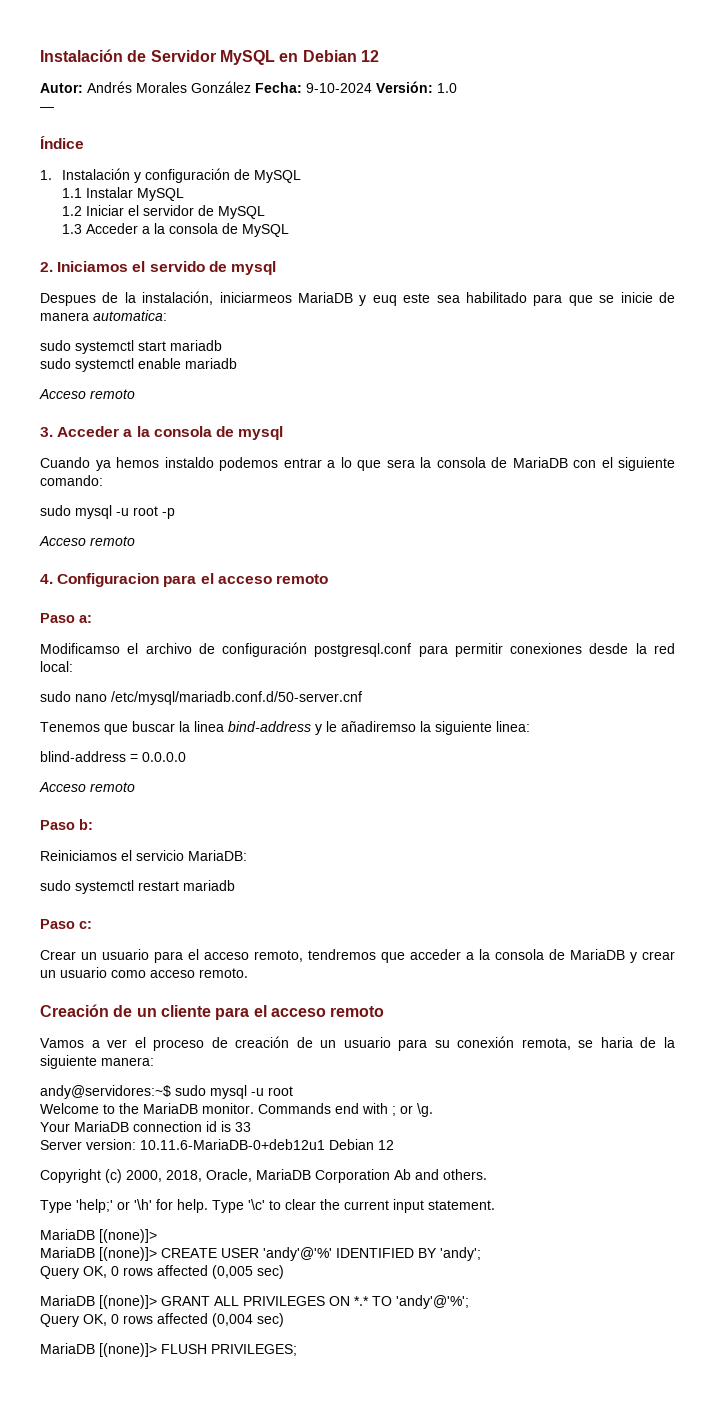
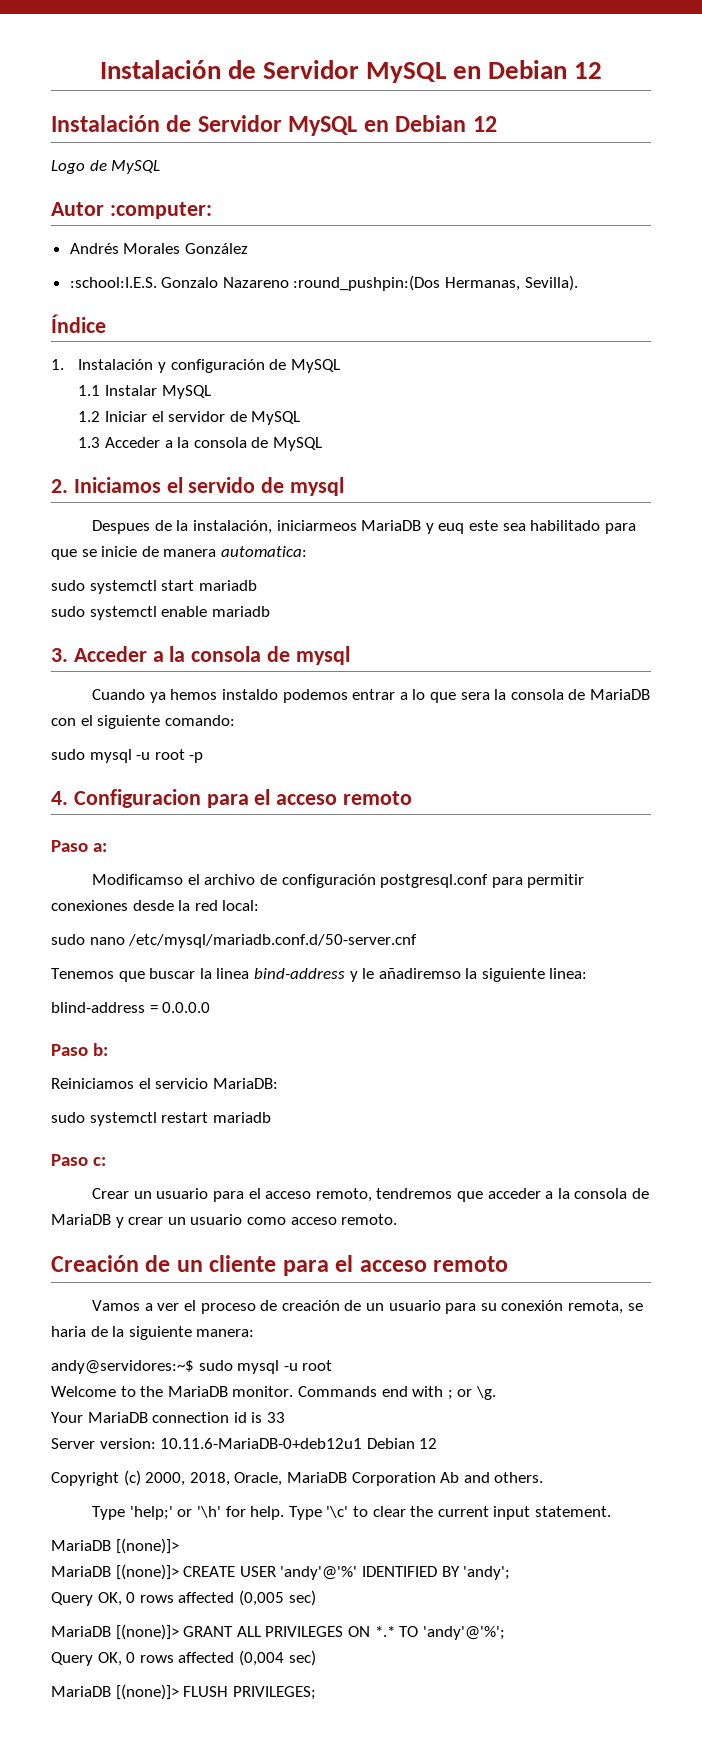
[40,49,379,65] [40,81,457,93] [40,107,54,111] Instalación de Servidor MySQL en Debian 12 // Autor: Andrés Morales González Fecha: 9-10-2024 Versión: 1.0 // — -> [99,60,603,83] [51,115,497,136] [51,160,161,174] [51,202,212,219] [69,243,248,254] [69,275,578,291] Instalación de Servidor MySQL en Debian 12 // Instalación de Servidor MySQL en Debian 12 // Logo de MySQL // Autor :computer: // Andrés Morales González // :school:I.E.S. Gonzalo Nazareno :round_pushpin:(Dos Hermanas, Sevilla).
[39,389,135,399] // Acceso remoto -> (270, 611) none
[39,536,135,546] // Acceso remoto -> (204, 757) none
[39,782,135,792] // Acceso remoto -> (211, 1007) none

